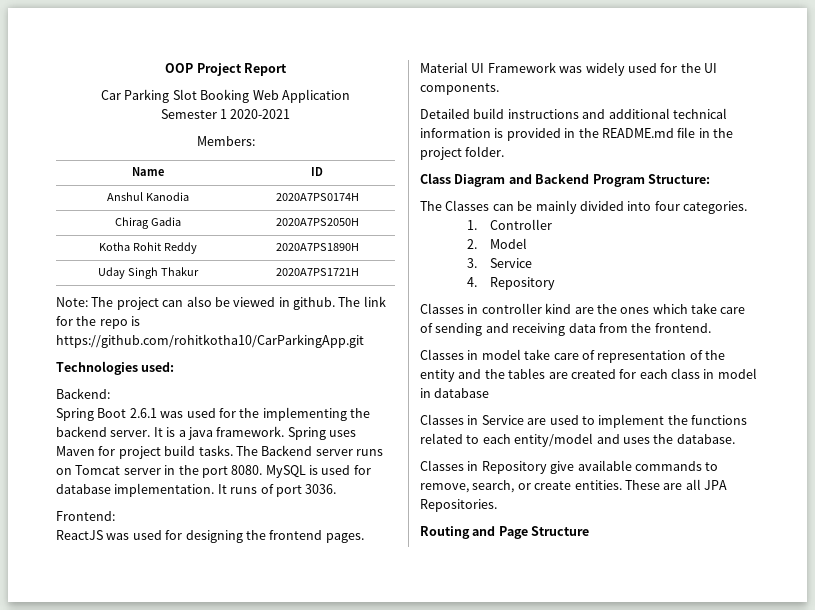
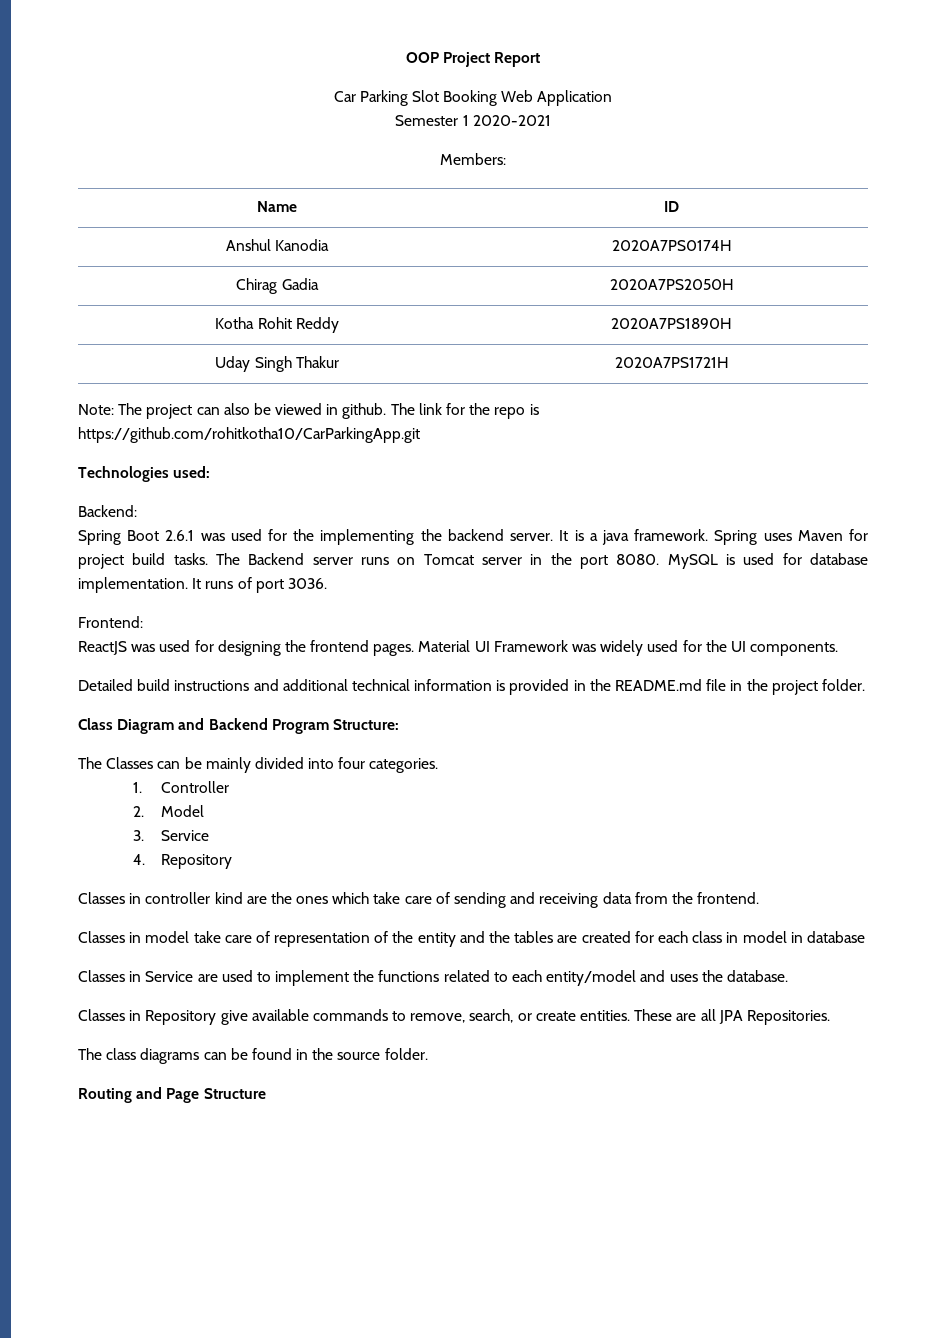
(497, 505) none -> [78,1048,428,1064] // The class diagrams can be found in the source folder.

